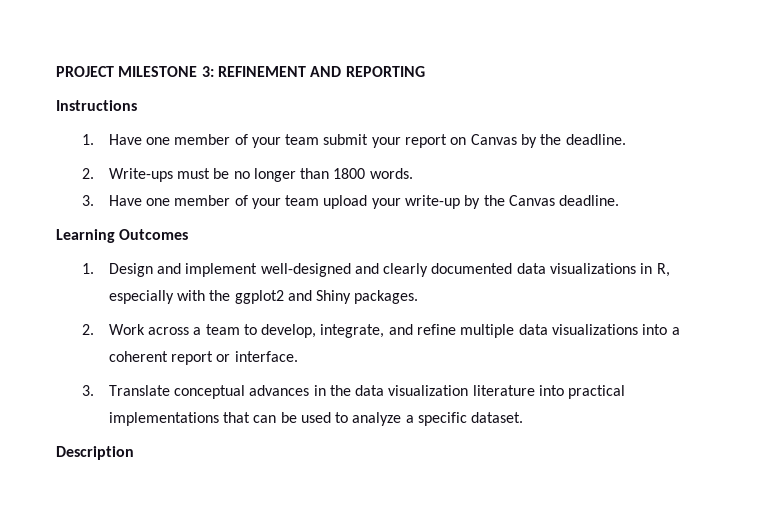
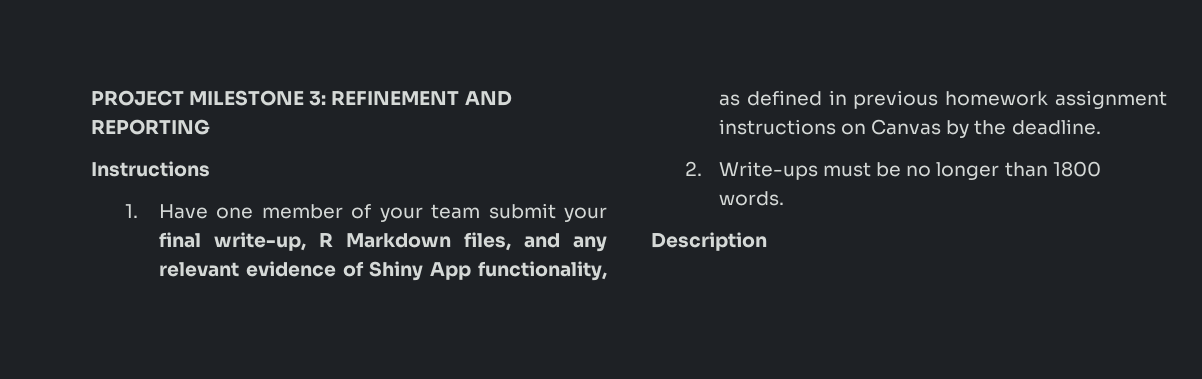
[405,134,448,148] report -> [158,232,608,252] [158,261,607,281] [718,90,1167,109] [718,119,836,135] final write-up, R Markdown files, and any relevant evidence of Shiny App functionality, as defined in previous homework assignment instructions
[82,195,620,209] [56,229,189,243] [82,263,670,277] [108,290,419,304] [82,324,680,338] [108,351,298,365] [82,385,626,399] [108,412,524,426] // 3. Have one member of your team upload your write-up by the Canvas deadline. // Learning Outcomes // 1. Design and implement well-designed and clearly documented data visualizations in R, especially with the ggplot2 and Shiny packages. // 2. Work across a team to develop, integrate, and refine multiple data visualizations into a coherent report or interface. // 3. Translate conceptual advances in the data visualization literature into practical implementations that can be used to analyze a specific dataset. -> (784, 198) none

